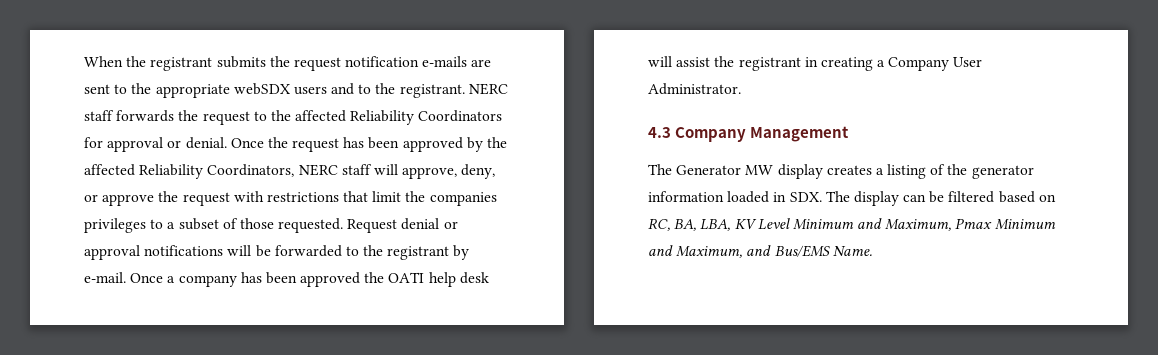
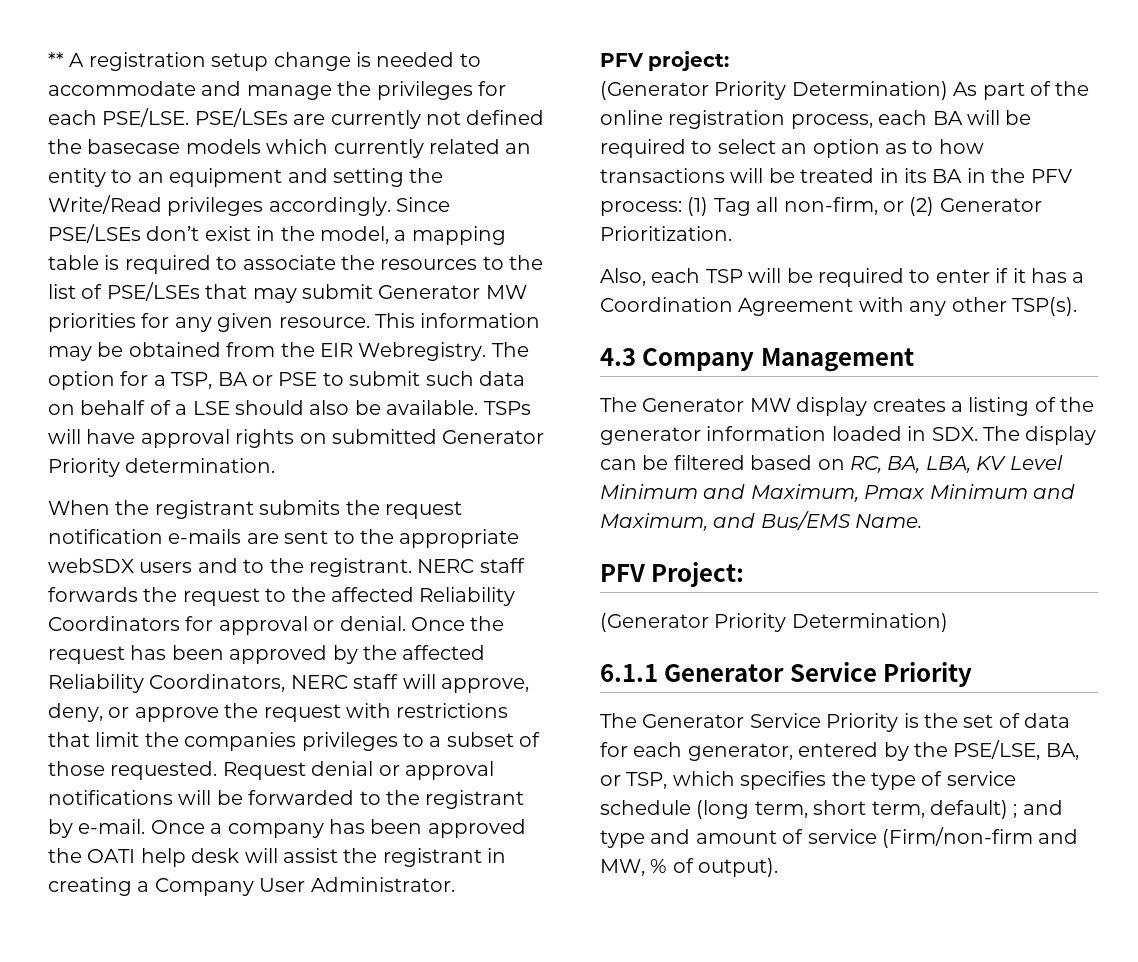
(84, 61) none -> [48,52,481,71] [48,81,506,100] [48,108,545,129] [48,139,532,158] [48,168,444,187] [48,195,451,216] [48,224,506,245] [48,255,544,274] [48,282,527,303] [48,313,541,332] [48,342,529,361] [48,371,525,390] [48,400,531,415] [48,429,545,448] [48,458,276,477] ** A registration setup change is needed to accommodate and manage the privileges for each PSE/LSE. PSE/LSEs are currently not defined the basecase models which currently related an entity to an equipment and setting the Write/Read privileges accordingly. Since PSE/LSEs don’t exist in the model, a mapping table is required to associate the resources to the list of PSE/LSEs that may submit Generator MW priorities for any given resource. This information may be obtained from the EIR Webregistry. The option for a TSP, BA or PSE to submit such data on behalf of a LSE should also be available. TSPs will have approval rights on submitted Generator Priority determination. //
(741, 89) none -> [600,51,730,71] [600,81,1090,100] [600,110,1032,129] [600,139,984,158] [600,168,1072,183] [600,197,1042,216] [600,226,732,241] [600,268,1085,287] [600,297,1077,316] // PFV project: // (Generator Priority Determination) As part of the online registration process, each BA will be required to select an option as to how transactions will be treated in its BA in the PFV process: (1) Tag all non-firm, or (2) Generator Prioritization. // Also, each TSP will be required to enter if it has a Coordination Agreement with any other TSP(s).
(872, 251) none -> [600,562,745,587] [600,613,948,632] [600,662,973,687] [600,713,1071,732] [600,740,1079,761] [600,771,1016,790] [600,800,1063,819] [600,827,1079,848] [600,858,779,877] // PFV Project: // (Generator Priority Determination) // 6.1.1 Generator Service Priority // The Generator Service Priority is the set of data for each generator, entered by the PSE/LSE, BA, or TSP, which specifies the type of service schedule (long term, short term, default) ; and type and amount of service (Firm/non-firm and MW, % of output).

